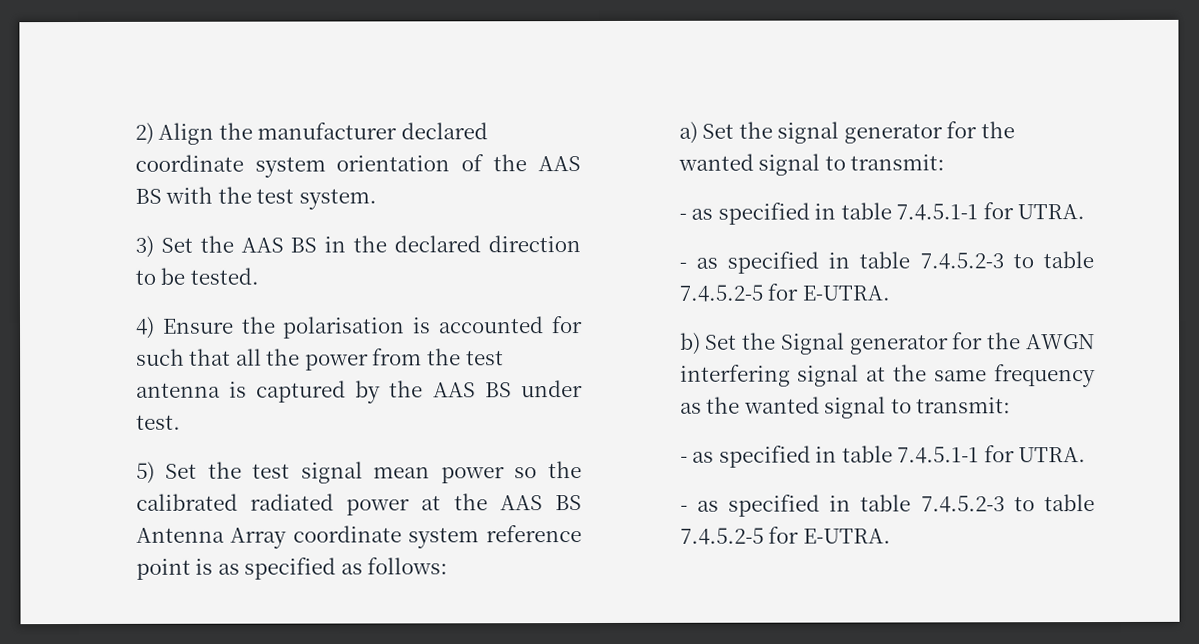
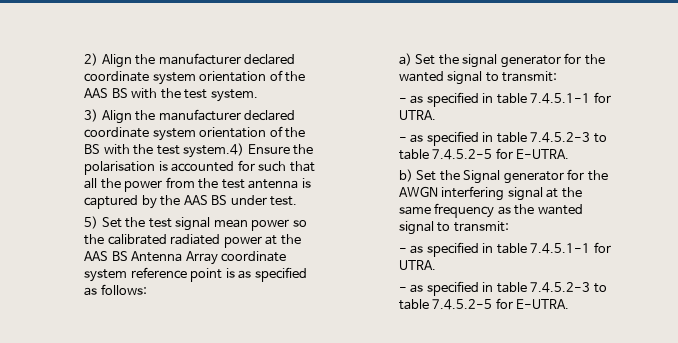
[160,235,581,253] [134,267,259,285] [134,316,155,339] Set the AAS BS in the declared direction to be tested. // 4) -> [101,109,296,124] [84,126,306,141] [84,143,245,158] Align the manufacturer declared coordinate system orientation of the BS with the test system.4)

